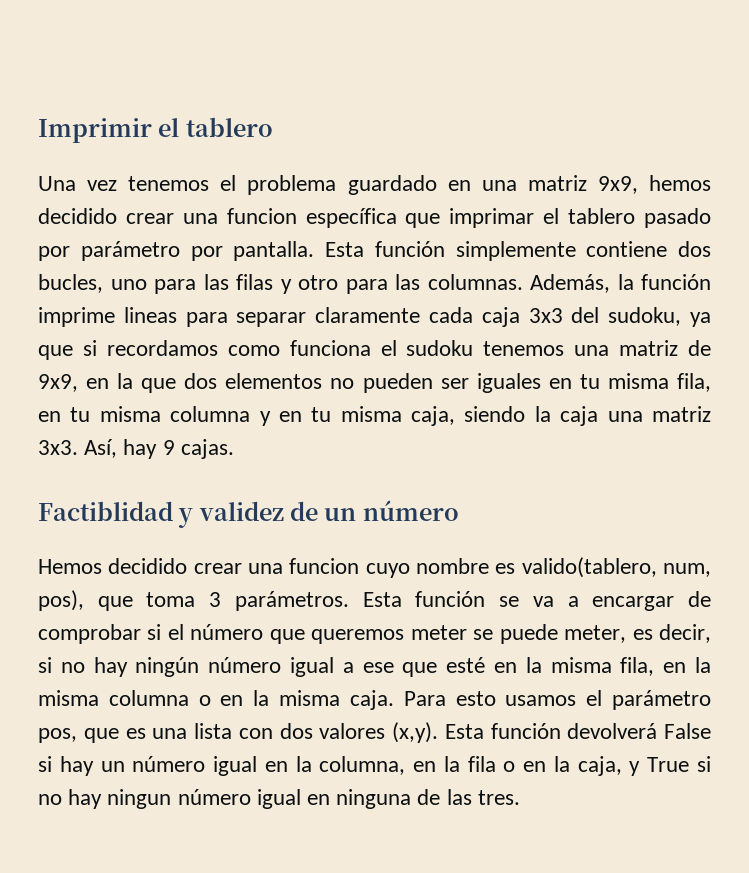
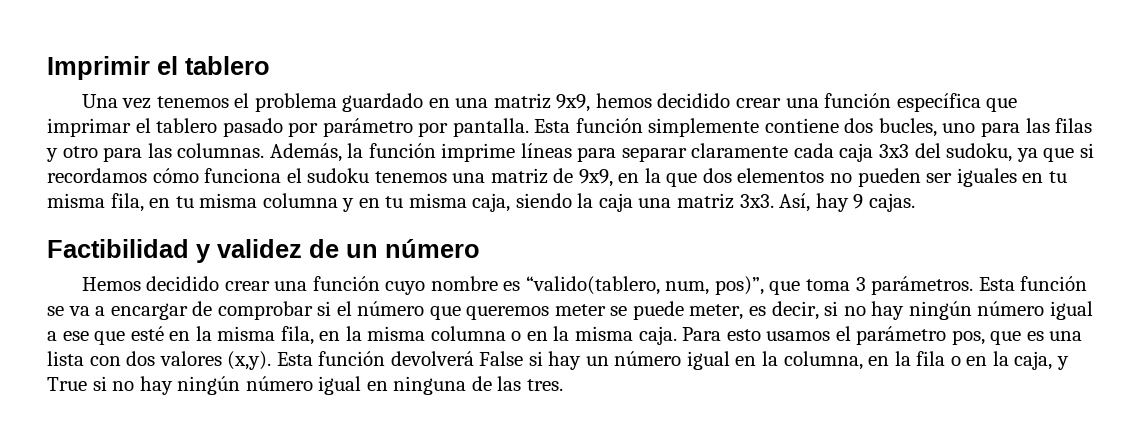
[226,208,297,224] funcion -> [824,93,892,108] función
[123,307,177,323] lineas -> [520,143,572,158] líneas
[227,345,280,356] como -> [152,168,199,183] cómo
[38,501,173,521] Factiblidad -> [47,239,189,258] Factibilidad
[289,558,360,574] funcion -> [312,276,380,291] función
[521,557,711,578] [38,590,84,611] valido(tablero, num, pos), -> [525,276,764,295] “valido(tablero, num, pos)”,
[107,789,172,809] ningun -> [177,376,241,395] ningún

